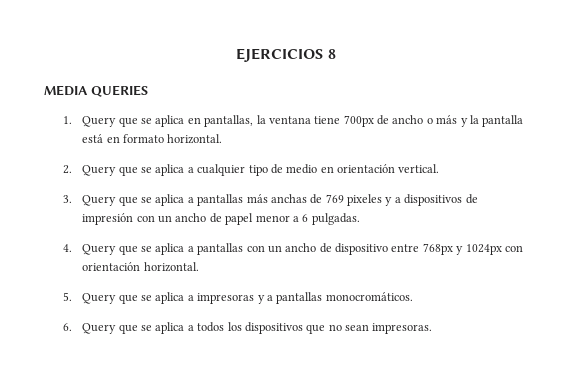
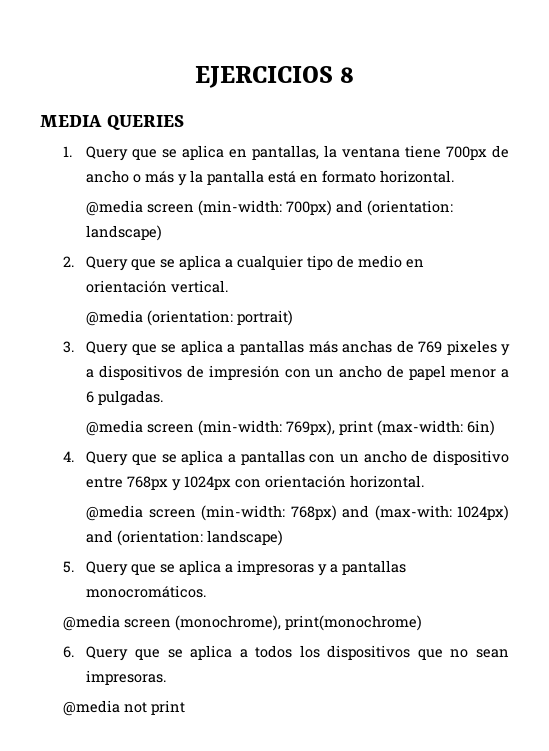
(223, 139) none -> [86,200,454,216] [86,225,163,241] // @media screen (min-width: 700px) and (orientation: landscape)
(440, 168) none -> [86,310,294,326] // @media (orientation: portrait)
(360, 219) none -> [86,420,496,436] // @media screen (min-width: 769px), print (max-width: 6in)
(199, 267) none -> [86,505,509,521] [86,530,284,546] // @media screen (min-width: 768px) and (max-with: 1024px) and (orientation: landscape)
(413, 296) none -> [63,615,423,631] // @media screen (monochrome), print(monochrome)
(433, 328) none -> [63,700,186,716] // @media not print

